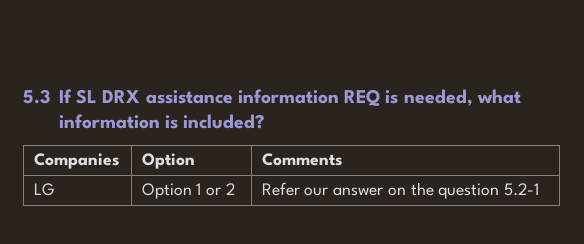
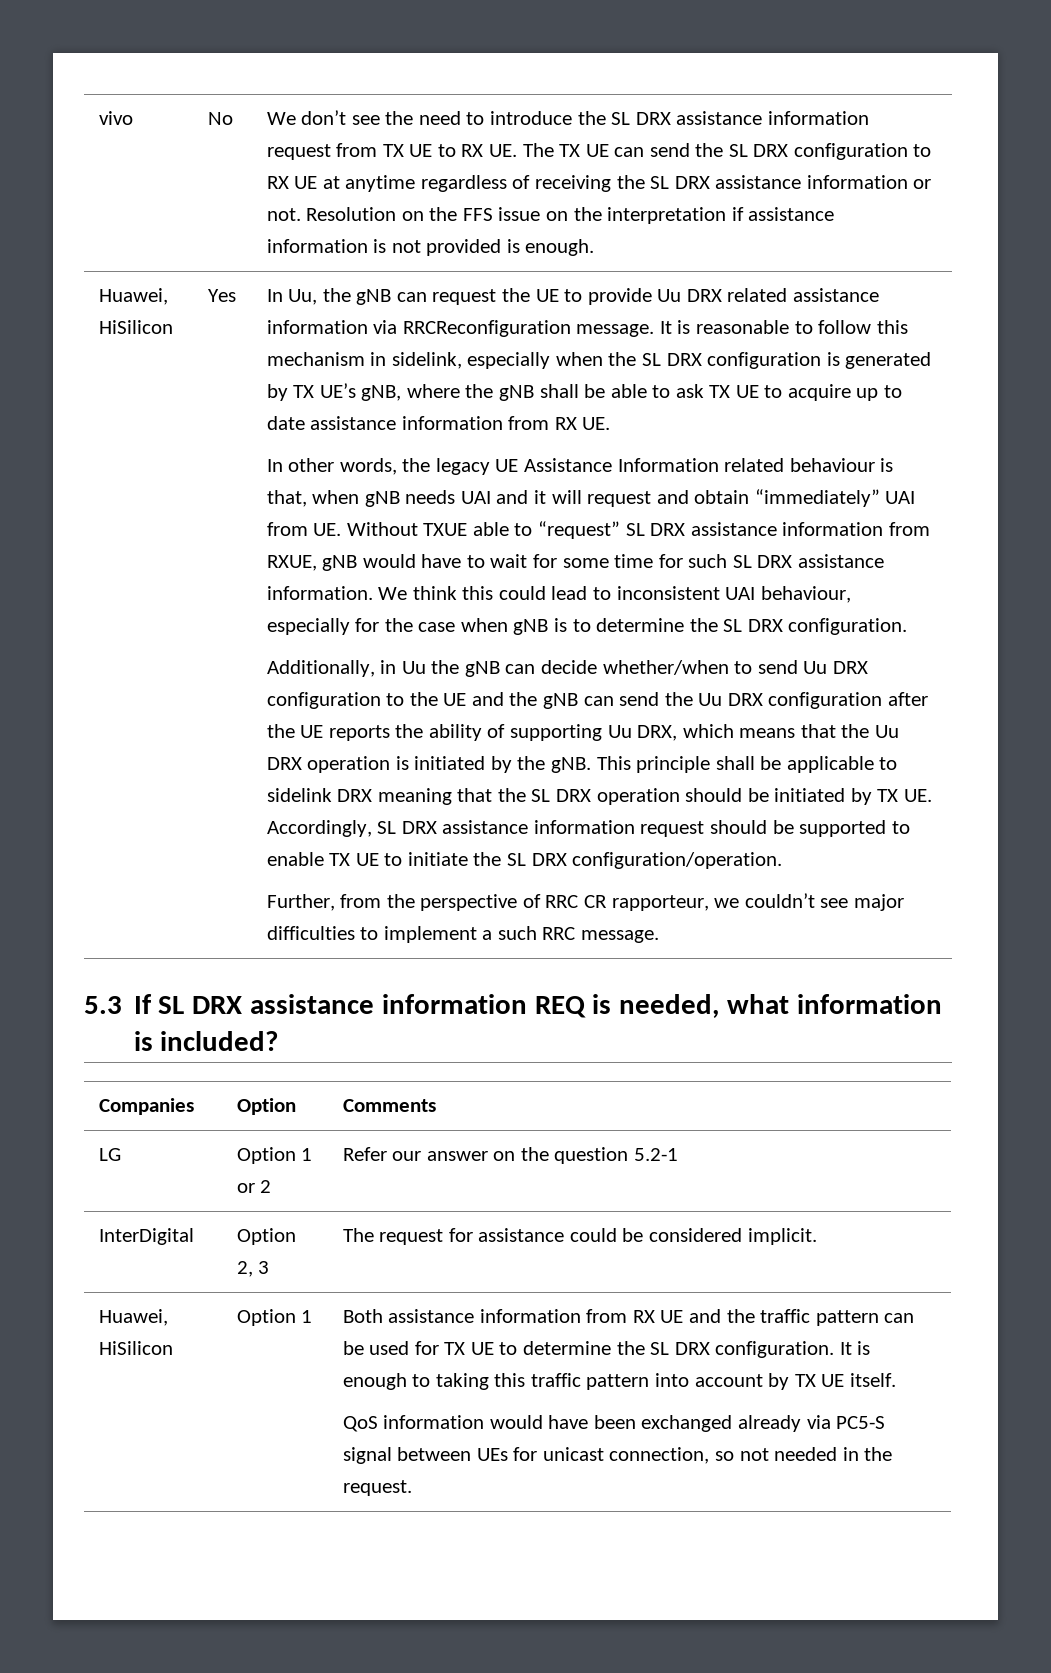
(23, 96) none -> [98,111,133,125] [207,112,233,125] [266,110,869,125] [266,143,932,160] [266,175,932,192] [266,207,835,224] [266,239,595,256] [98,288,168,305] [98,320,173,334] [207,289,236,302] [266,288,879,305] [266,320,908,337] [266,352,932,369] [266,383,902,401] [266,416,611,430] [266,458,894,475] [266,489,916,507] [266,521,930,539] [266,554,884,571] [266,586,851,603] [266,618,908,635] [266,660,868,677] [266,692,928,709] [266,724,899,741] [266,756,898,773] [266,788,932,805] [266,820,910,837] [266,852,783,869] [266,893,904,911] [266,926,659,943] vivo | No | We don’t see the need to introduce the SL DRX assistance information request from TX UE to RX UE. The TX UE can send the SL DRX configuration to RX UE at anytime regardless of receiving the SL DRX assistance information or not. Resolution on the FFS issue on the interpretation if assistance information is not provided is enough. // Huawei, HiSilicon | Yes | In Uu, the gNB can request the UE to provide Uu DRX related assistance information via RRCReconfiguration message. It is reasonable to follow this mechanism in sidelink, especially when the SL DRX configuration is generated by TX UE’s gNB, where the gNB shall be able to ask TX UE to acquire up to date assistance information from RX UE. // In other words, the legacy UE Assistance Information related behaviour is that, when gNB needs UAI and it will request and obtain “immediately” UAI from UE. Without TXUE able to “request” SL DRX assistance information from RXUE, gNB would have to wait for some time for such SL DRX assistance information. We think this could lead to inconsistent UAI behaviour, especially for the case when gNB is to determine the SL DRX configuration. // Additionally, in Uu the gNB can decide whether/when to send Uu DRX configuration to the UE and the gNB can send the Uu DRX configuration after the UE reports the ability of supporting Uu DRX, which means that the Uu DRX operation is initiated by the gNB. This principle shall be applicable to sidelink DRX meaning that the SL DRX operation should be initiated by TX UE. Accordingly, SL DRX assistance information request should be supported to enable TX UE to initiate the SL DRX configuration/operation. // Further, from the perspective of RRC CR rapporteur, we couldn’t see major difficulties to implement a such RRC message. //
(540, 189) none -> [98,1228,194,1245] [236,1228,296,1245] [236,1261,270,1277] [342,1228,817,1245] [98,1309,168,1326] [98,1341,173,1355] [236,1309,313,1326] [342,1309,915,1326] [342,1341,871,1358] [342,1373,896,1390] [342,1415,886,1432] [342,1447,893,1464] [342,1480,412,1496] // InterDigital | Option 2, 3 | The request for assistance could be considered implicit. // Huawei, HiSilicon | Option 1 | Both assistance information from RX UE and the traffic pattern can be used for TX UE to determine the SL DRX configuration. It is enough to taking this traffic pattern into account by TX UE itself. // QoS information would have been exchanged already via PC5-S signal between UEs for unicast connection, so not needed in the request.

